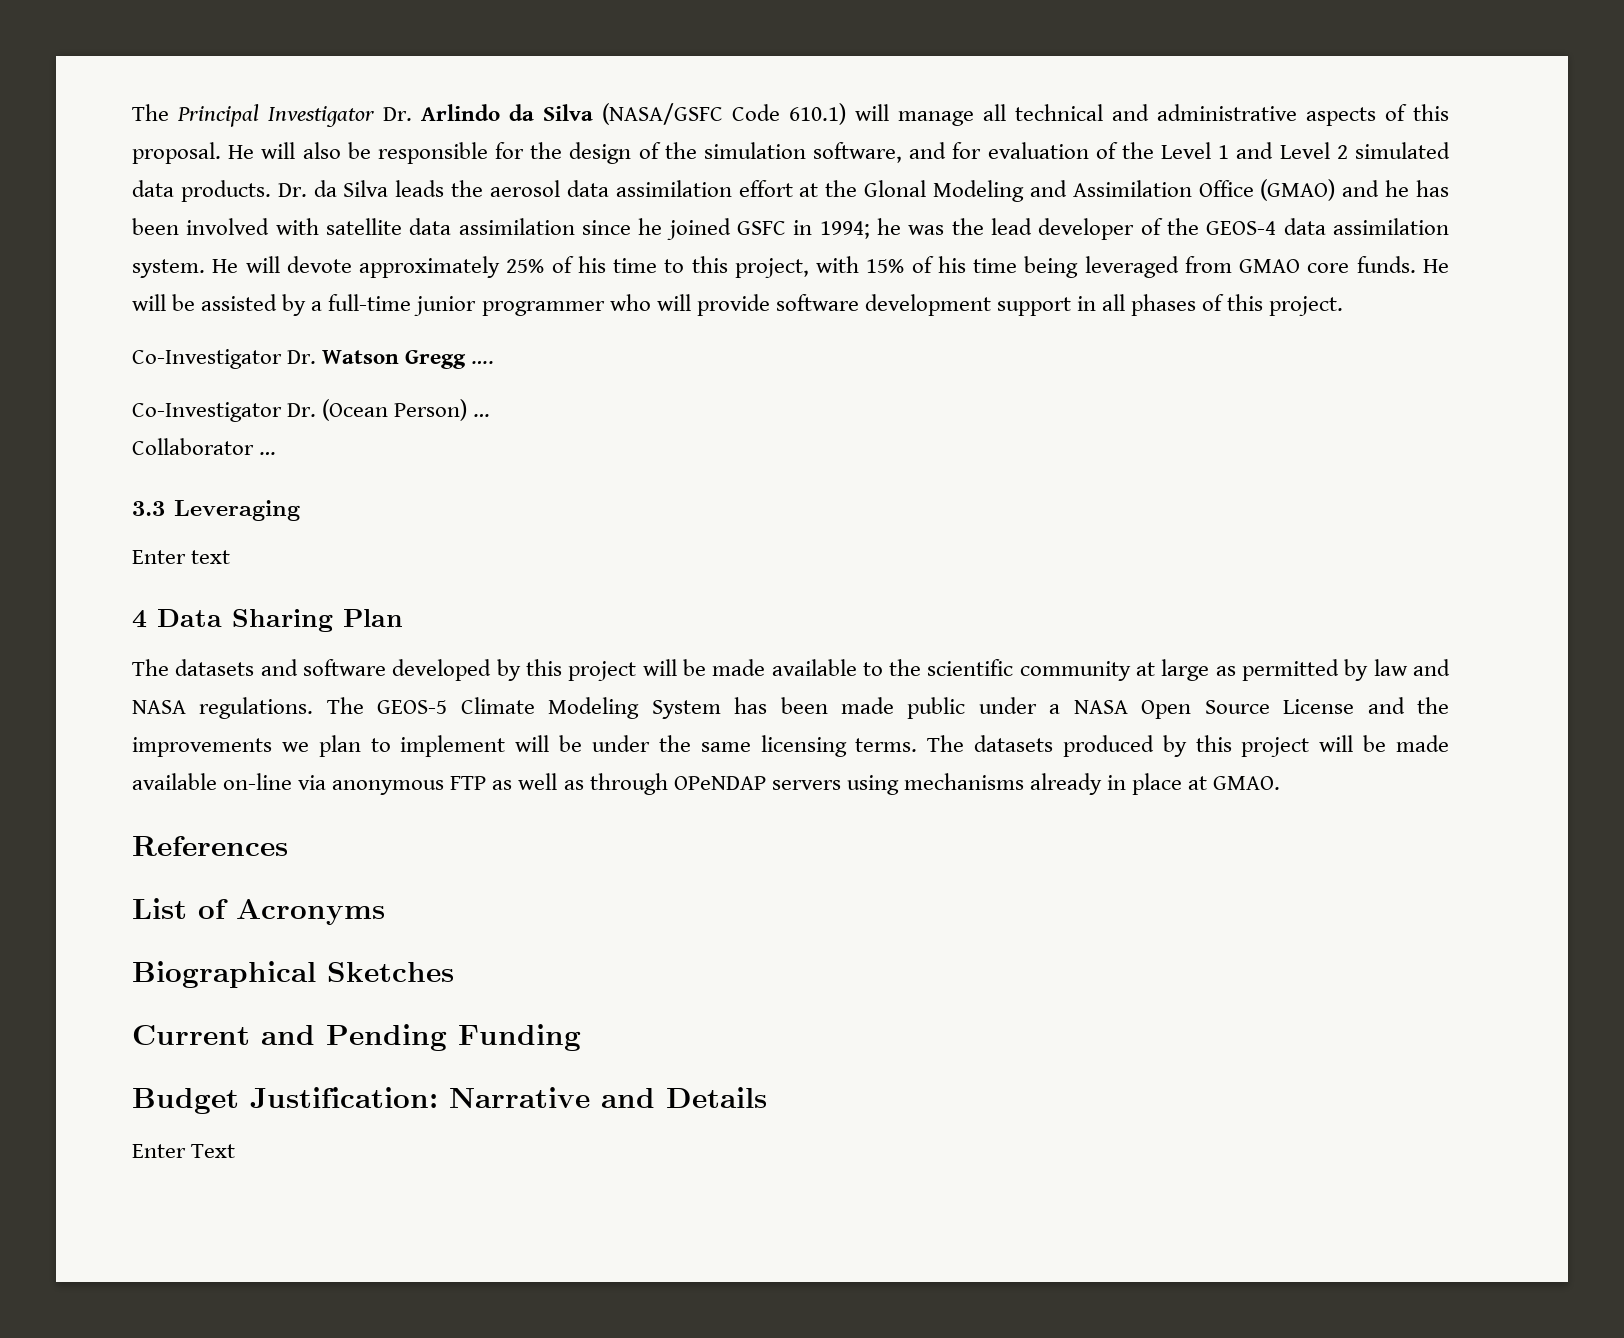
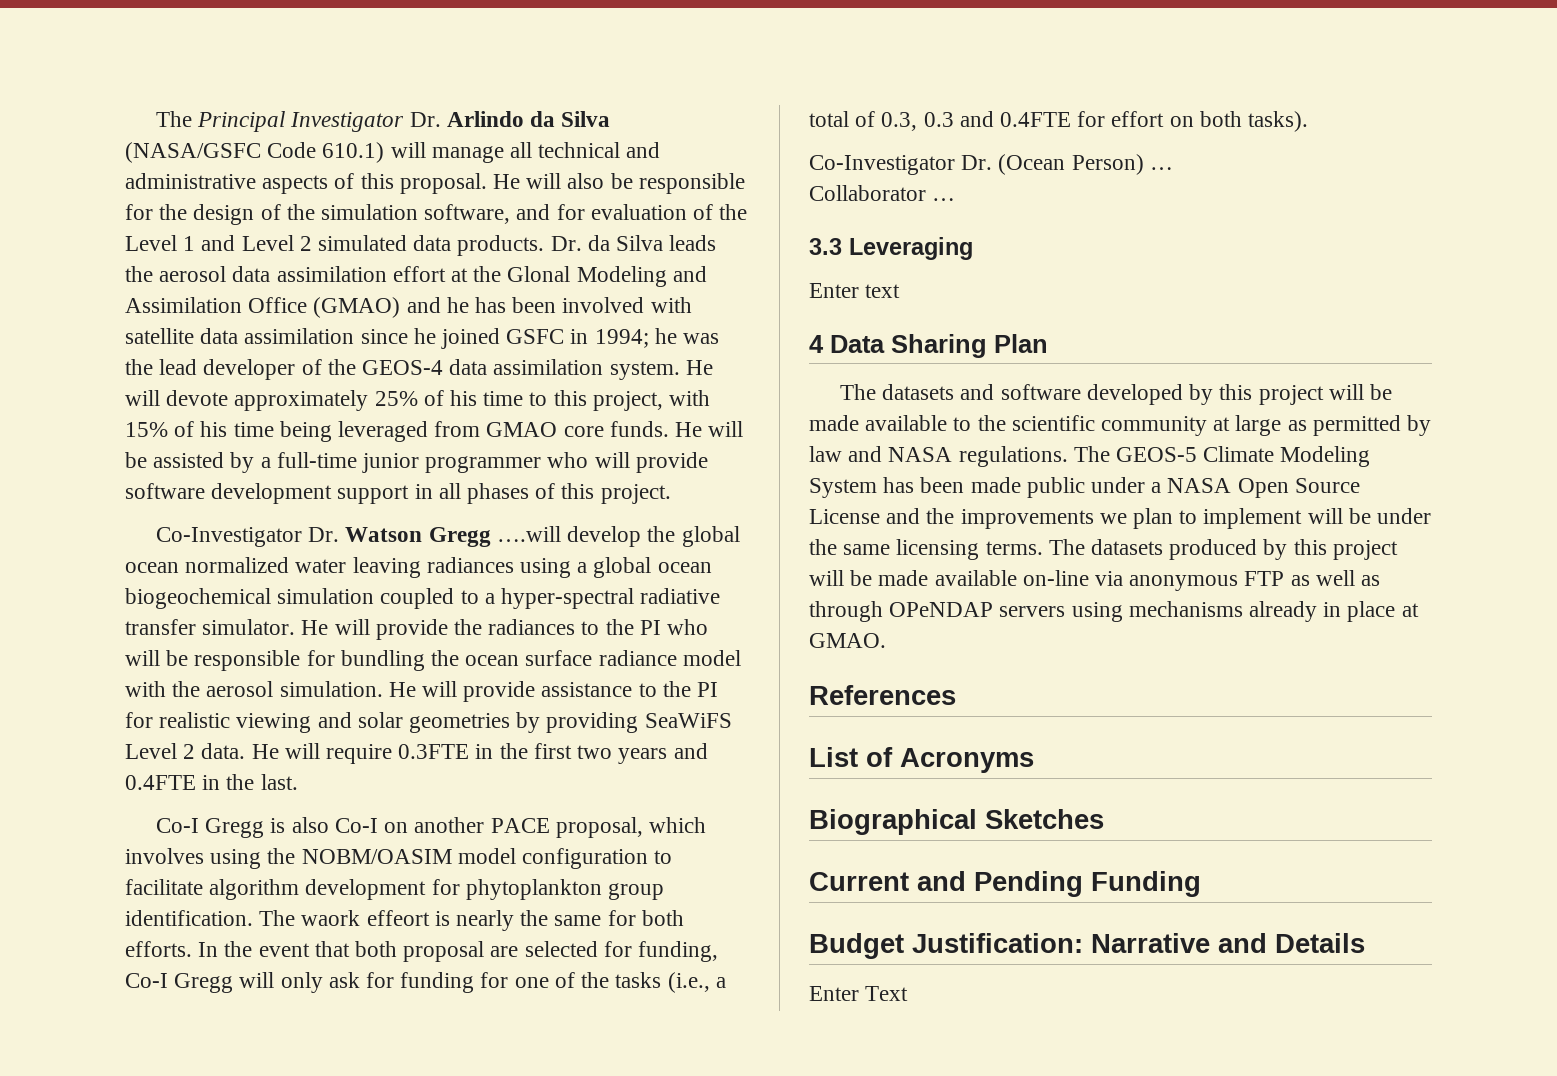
[471,361,495,364] …. -> [496,526,740,547] [125,557,712,578] [125,588,721,609] [125,619,709,640] [125,650,741,671] [125,681,719,702] [125,712,732,733] [125,743,708,764] [125,774,298,790] [156,817,706,838] [125,848,673,869] [125,879,665,900] [125,910,684,931] [125,941,719,962] [125,972,726,993] [809,111,1309,132] ….will develop the global ocean normalized water leaving radiances using a global ocean biogeochemical simulation coupled to a hyper-spectral radiative transfer simulator. He will provide the radiances to the PI who will be responsible for bundling the ocean surface radiance model with the aerosol simulation. He will provide assistance to the PI for realistic viewing and solar geometries by providing SeaWiFS Level 2 data. He will require 0.3FTE in the first two years and 0.4FTE in the last. // Co-I Gregg is also Co-I on another PACE proposal, which involves using the NOBM/OASIM model configuration to facilitate algorithm development for phytoplankton group identification. The waork effeort is nearly the same for both efforts. In the event that both proposal are selected for funding, Co-I Gregg will only ask for funding for one of the tasks (i.e., a total of 0.3, 0.3 and 0.4FTE for effort on both tasks).

